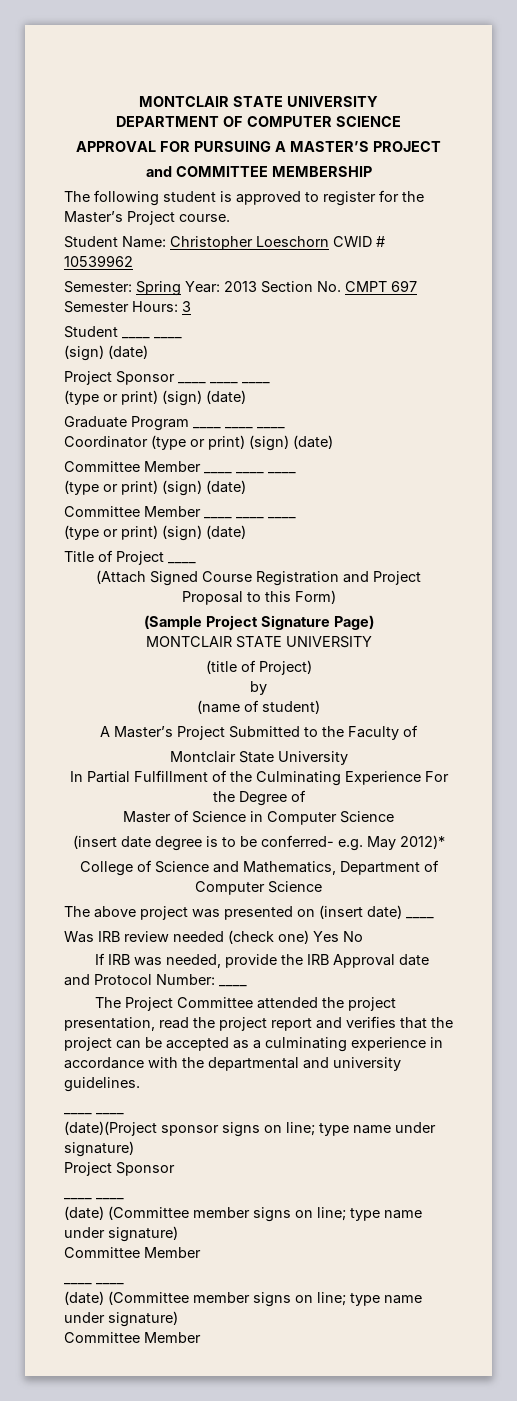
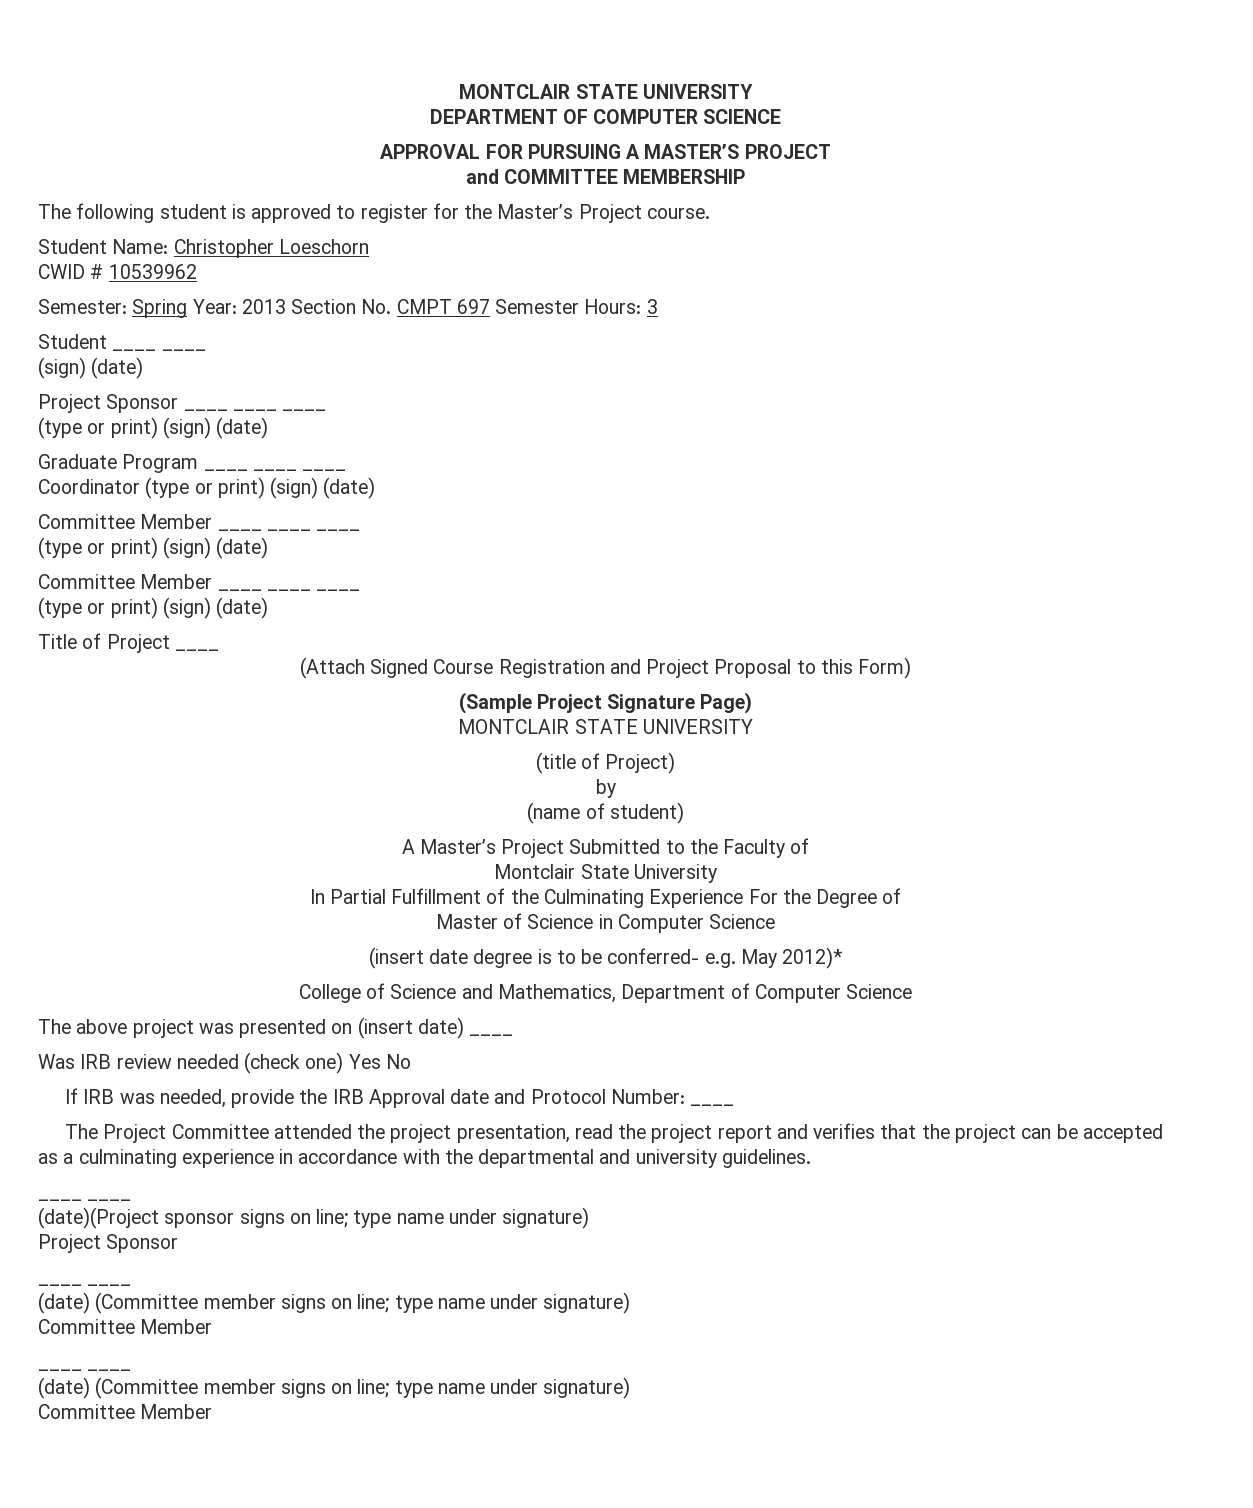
(329, 241) none -> (369, 246) //

